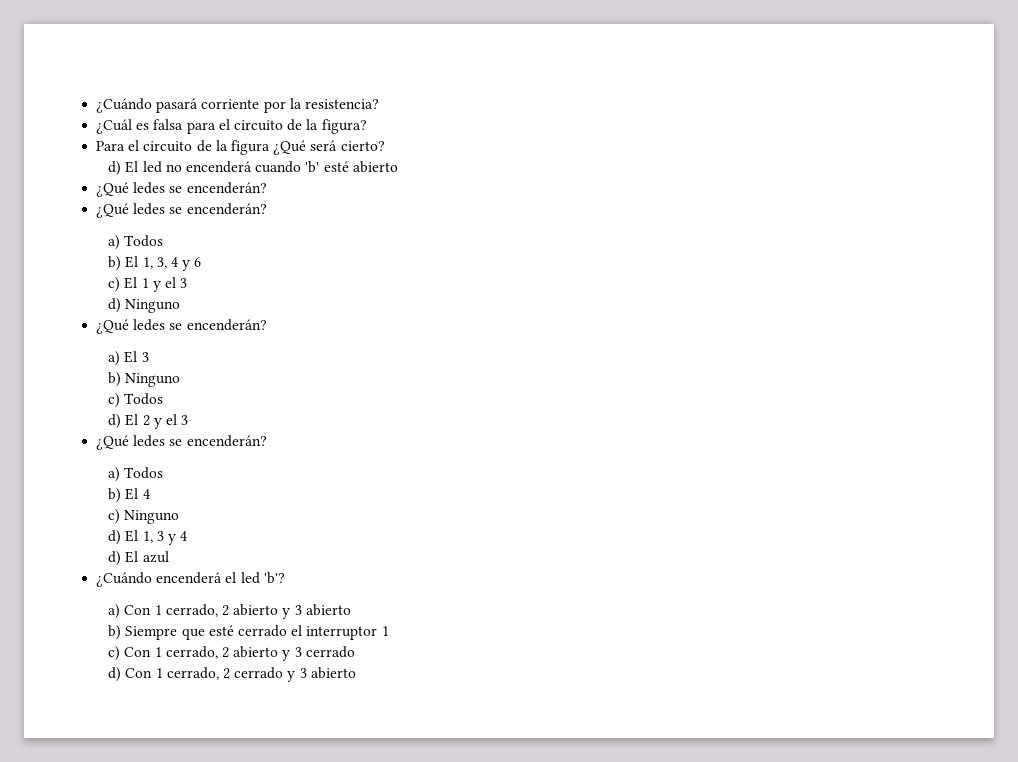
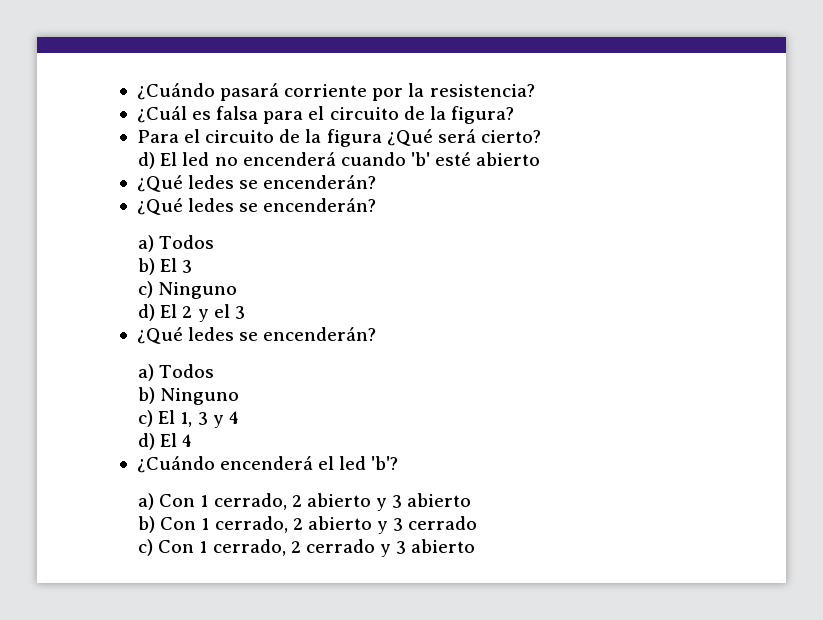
[142,257,202,271] [108,277,188,292] [108,298,181,313] [96,319,267,334] [108,351,149,366] [108,372,181,387] [108,393,164,408] 1, 3, 4 y 6 // c) El 1 y el 3 // d) Ninguno // ¿Qué ledes se encenderán? // a) El 3 // b) Ninguno // c) Todos -> [182,260,193,273] [138,281,238,299] 3 // c) Ninguno
[125,488,150,500] [108,509,180,524] [108,530,122,545] El 4 // c) Ninguno // d) -> [160,388,240,405] [138,410,154,427] Ninguno // c)
[142,551,169,563] azul -> [182,434,193,447] 4
[125,625,389,640] [108,646,121,661] Siempre que esté cerrado el interruptor 1 // c) -> (156, 524) none
[108,667,122,682] d) -> [138,539,154,556] c)

